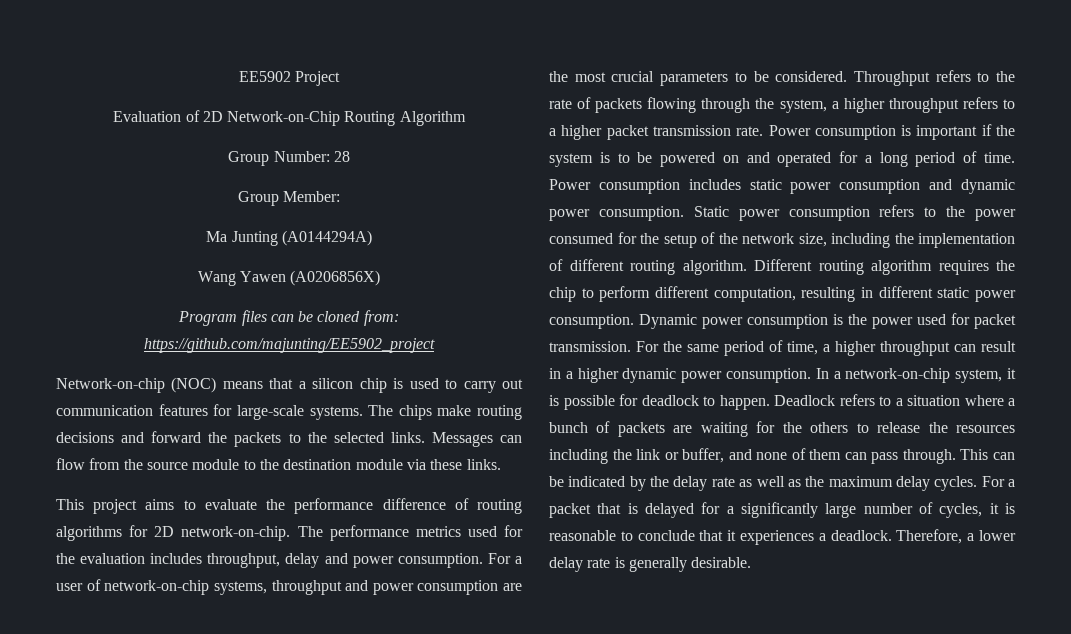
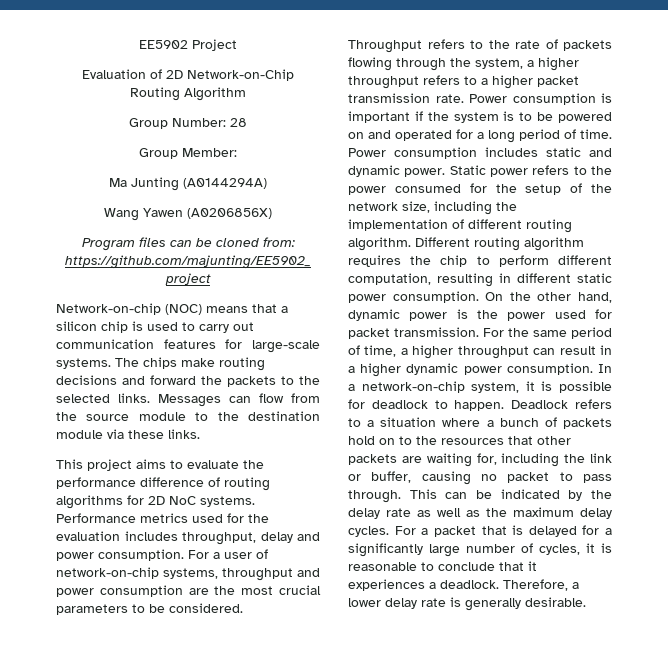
[181,525,409,541] network-on-chip. The performance -> [169,496,255,507] [56,513,136,523] NoC systems. Performance
[790,179,1015,194] [549,206,684,221] power consumption and dynamic power consumption. -> [589,148,612,157] [348,165,446,177] and dynamic power.
[788,206,870,221] consumption -> (528, 172) none
[639,314,828,329] Dynamic power consumption -> [485,292,612,303] [348,309,448,321] On the other hand, dynamic power
[673,421,1015,437] are waiting for the others to release the resources -> [348,436,571,445] [348,453,497,467] hold on to the resources that other packets are waiting for,
[728,448,867,460] and none of them can -> [421,471,573,485] causing no packet to

